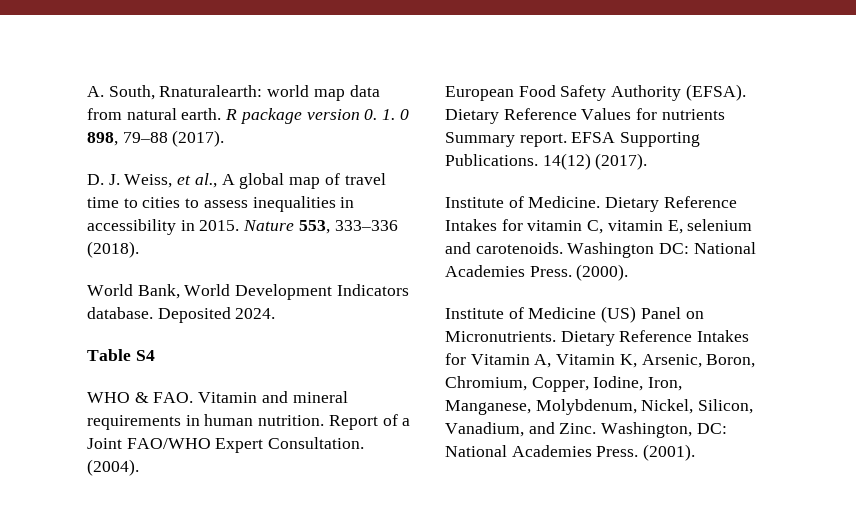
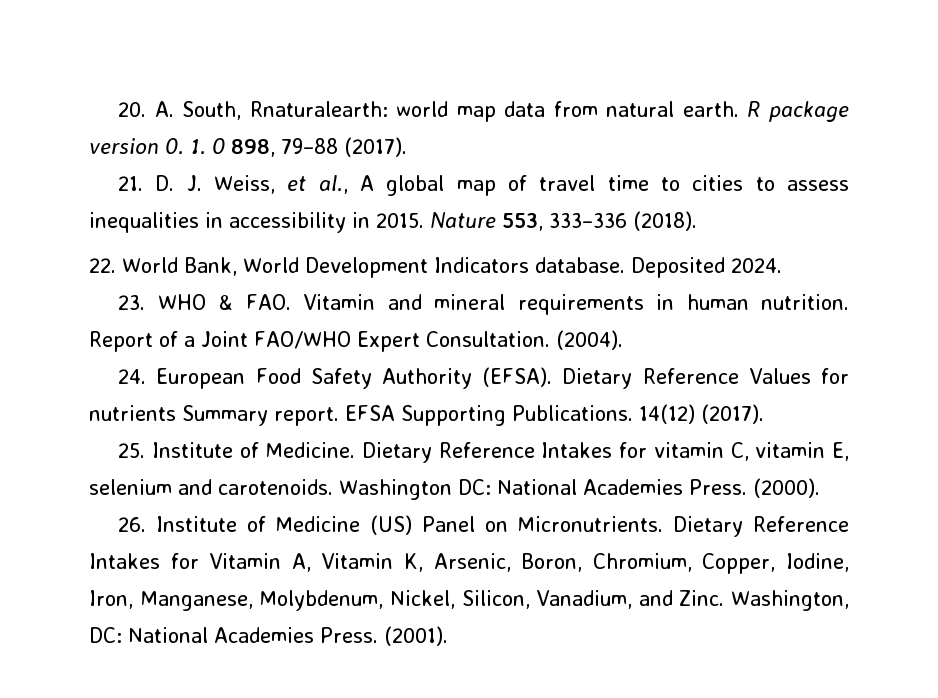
(87, 91) none -> [118,102,147,117] 20.
(225, 138) none -> [118,176,144,191] 21.
(139, 249) none -> [89,258,116,273] 22.
[87,349,155,361] Table S4 // -> [118,295,146,310] 23.
(139, 467) none -> [118,369,147,384] 24.
(648, 161) none -> [118,443,146,458] 25.
(629, 272) none -> [118,517,147,532] 26.

